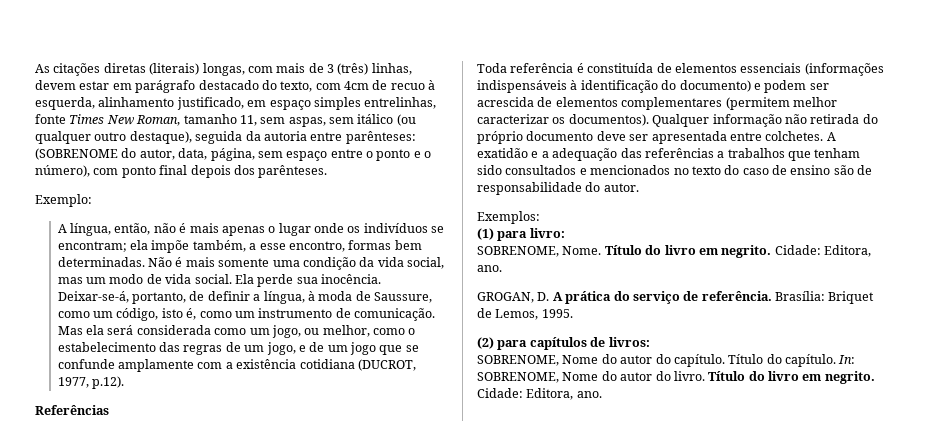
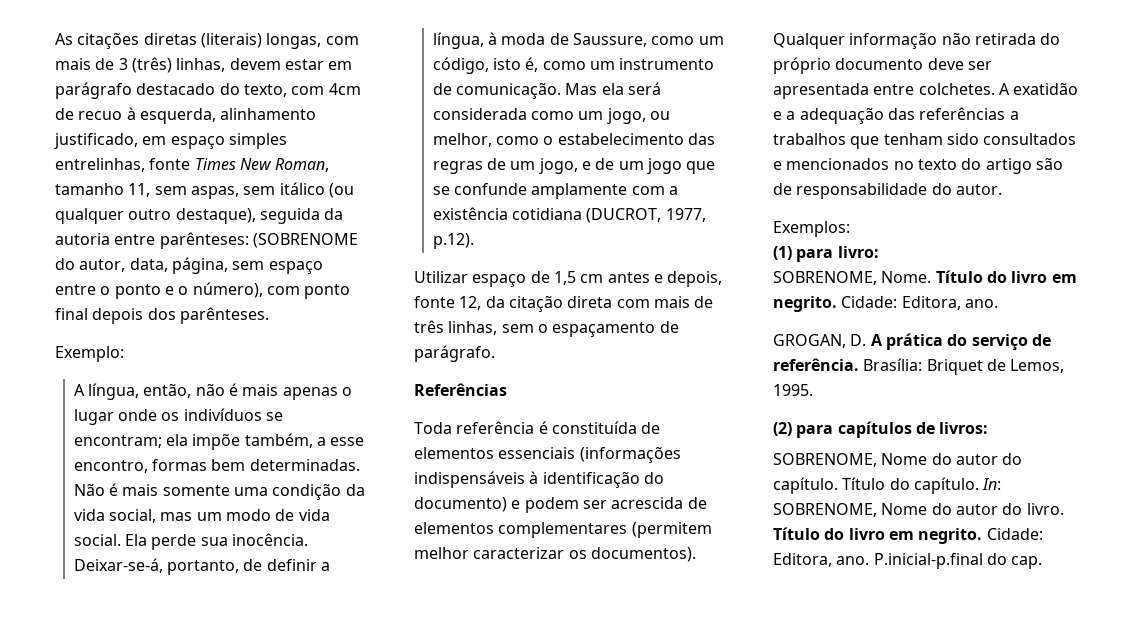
(125, 382) none -> [414,271,723,287] [414,295,714,312] [414,320,679,337] [414,345,495,362] // Utilizar espaço de 1,5 cm antes e depois, fonte 12, da citação direta com mais de três linhas, sem o espaçamento de parágrafo.
[742,165,831,175] caso de ensino -> [985,158,1032,174] artigo
(602, 394) none -> [873,553,1043,569] P.inicial-p.final do cap.

